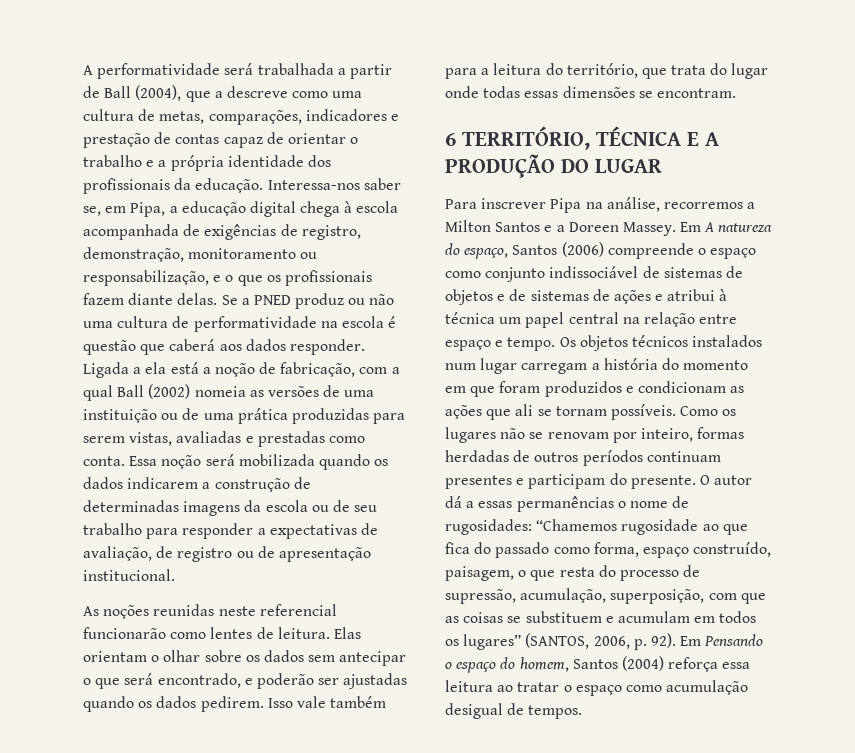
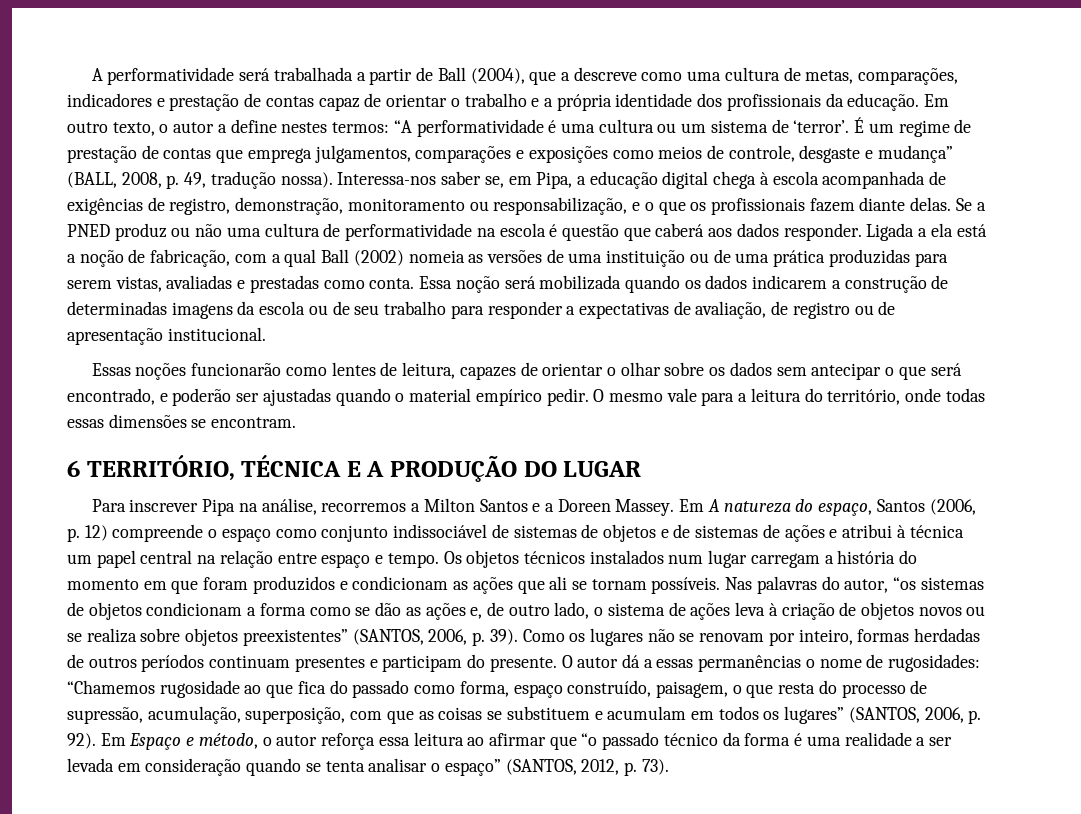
(264, 185) none -> [924,94,950,107] [67,117,972,137] [67,145,953,163] [67,171,333,189] Em outro texto, o autor a define nestes termos: “A performatividade é uma cultura ou um sistema de ‘terror’. É um regime de prestação de contas que emprega julgamentos, comparações e exposições como meios de controle, desgaste e mudança” (BALL, 2008, p. 49, tradução nossa).
[83,604,337,619] [83,627,361,639] [83,651,147,662] As noções reunidas neste referencial funcionarão como lentes de leitura. Elas orientam -> [91,362,604,380] Essas noções funcionarão como lentes de leitura, capazes de orientar
[138,696,387,712] os dados pedirem. Isso vale também -> [395,388,697,406] o material empírico pedir. O mesmo vale
[641,63,769,79] que trata do lugar -> (901, 397) none
[561,242,604,257] (2006) -> [929,499,976,515] [67,525,108,542] (2006, p. 12)
(676, 412) none -> [725,576,984,594] [67,602,986,620] [67,628,518,646] Nas palavras do autor, “os sistemas de objetos condicionam a forma como se dão as ações e, de outro lado, o sistema de ações leva à criação de objetos novos ou se realiza sobre objetos preexistentes” (SANTOS, 2006, p. 39).
[704,634,764,646] [445,656,751,673] [445,680,749,696] [445,703,583,719] Pensando o espaço do homem, Santos (2004) reforça essa leitura ao tratar o espaço como acumulação desigual de tempos. -> [129,732,952,750] [67,758,669,776] Espaço e método, o autor reforça essa leitura ao afirmar que “o passado técnico da forma é uma realidade a ser levada em consideração quando se tenta analisar o espaço” (SANTOS, 2012, p. 73).

